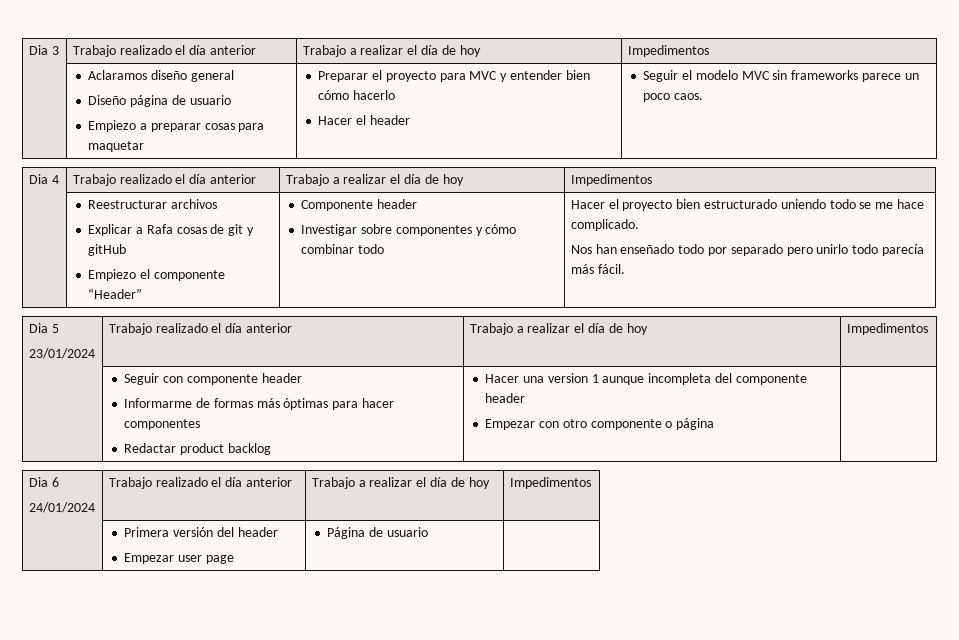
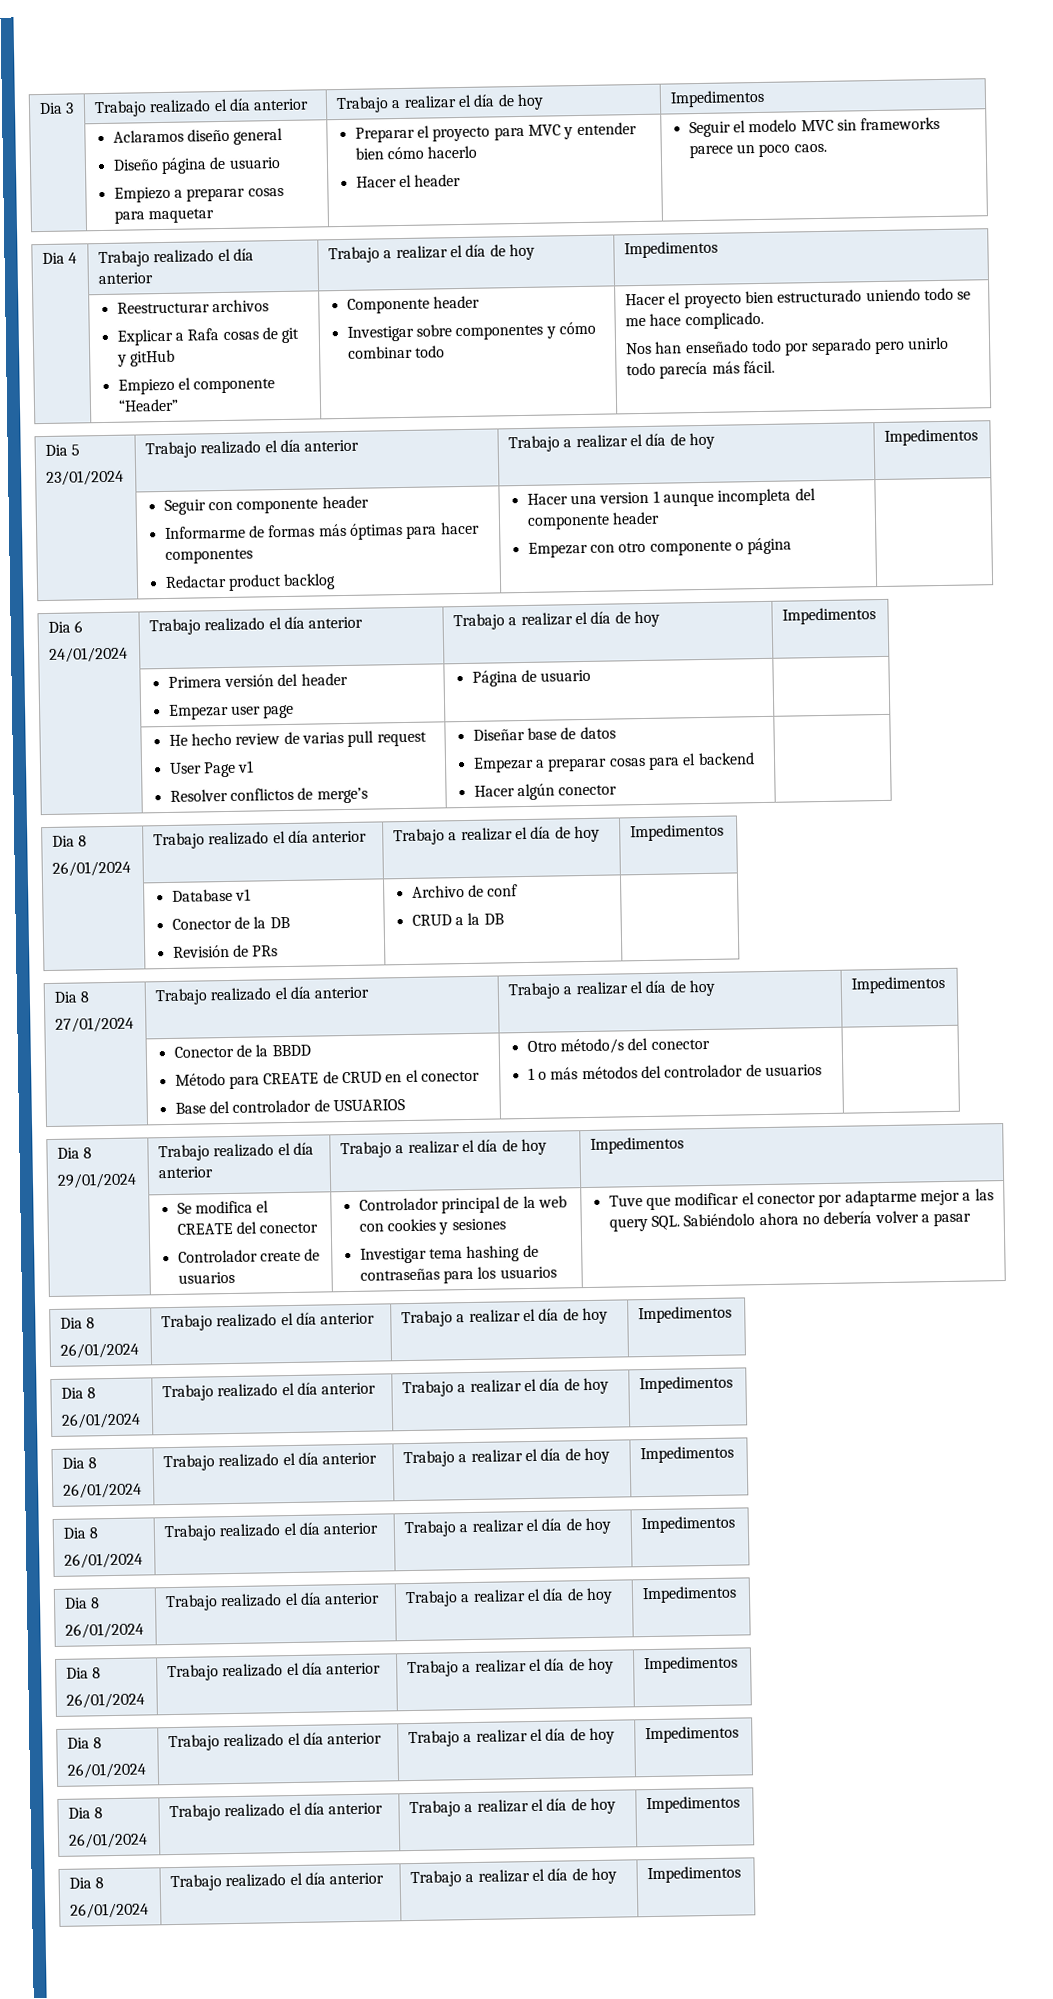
(428, 532) none -> [168,730,427,747] [168,760,255,778] [169,787,368,804] [472,726,616,741] [472,752,755,773] [473,783,618,801] [52,835,88,847] [52,860,132,877] [153,830,368,850] [393,825,601,846] [630,823,725,842] [171,888,252,902] [171,916,290,930] [172,944,279,958] [411,884,519,898] [411,912,504,926] [54,991,90,1003] [55,1016,135,1033] [155,986,370,1006] [508,979,716,1000] [851,975,946,994] [173,1044,311,1058] [174,1069,480,1089] [174,1099,406,1114] [526,1037,710,1055] [527,1064,822,1080] [57,1147,93,1159] [57,1172,138,1189] [158,1142,315,1162] [158,1166,214,1179] [340,1138,548,1159] [590,1136,685,1154] [176,1200,270,1214] [176,1221,319,1235] [177,1248,321,1263] [177,1271,235,1284] [358,1195,568,1214] [358,1218,506,1235] [359,1244,539,1264] [359,1266,557,1284] [608,1188,994,1211] [608,1210,972,1232] [60,1317,96,1329] [60,1342,140,1359] [161,1312,376,1332] [401,1307,609,1328] [638,1305,733,1324] [61,1387,97,1399] [61,1412,142,1429] [162,1382,377,1402] [402,1377,610,1398] [639,1375,734,1394] [62,1457,98,1469] [63,1482,143,1499] [163,1452,378,1472] [403,1447,611,1468] [640,1445,735,1464] [63,1527,99,1539] [64,1552,144,1569] [164,1522,379,1542] [404,1517,612,1538] [641,1515,736,1534] [64,1597,101,1609] [65,1622,145,1639] [165,1592,381,1612] [405,1587,614,1608] [642,1585,738,1604] [66,1667,102,1679] [66,1692,146,1709] [167,1662,382,1682] [407,1657,615,1678] [644,1655,739,1674] [67,1737,103,1749] [67,1762,147,1779] [168,1732,383,1752] [408,1727,616,1748] [645,1725,740,1744] [68,1807,104,1819] [68,1832,149,1849] [169,1802,384,1822] [409,1797,617,1818] [646,1795,741,1814] [69,1877,105,1889] [70,1902,150,1919] [170,1872,385,1892] [410,1867,618,1888] [647,1865,742,1884] // | He hecho review de varias pull request // User Page v1 // Resolver conflictos de merge’s | Diseñar base de datos // Empezar a preparar cosas para el backend // Hacer algún conector | // Dia 8 // 26/01/2024 | Trabajo realizado el día anterior | Trabajo a realizar el día de hoy | Impedimentos // | Database v1 // Conector de la DB // Revisión de PRs | Archivo de conf // CRUD a la DB | // Dia 8 // 27/01/2024 | Trabajo realizado el día anterior | Trabajo a realizar el día de hoy | Impedimentos // | Conector de la BBDD // Método para CREATE de CRUD en el conector // Base del controlador de USUARIOS | Otro método/s del conector // 1 o más métodos del controlador de usuarios | // Dia 8 // 29/01/2024 | Trabajo realizado el día anterior | Trabajo a realizar el día de hoy | Impedimentos // | Se modifica el CREATE del conector // Controlador create de usuarios | Controlador principal de la web con cookies y sesiones // Investigar tema hashing de contraseñas para los usuarios | Tuve que modificar el conector por adaptarme mejor a las query SQL. Sabiéndolo ahora no debería volver a pasar // Dia 8 // 26/01/2024 | Trabajo realizado el día anterior | Trabajo a realizar el día de hoy | Impedimentos // Dia 8 // 26/01/2024 | Trabajo realizado el día anterior | Trabajo a realizar el día de hoy | Impedimentos // Dia 8 // 26/01/2024 | Trabajo realizado el día anterior | Trabajo a realizar el día de hoy | Impedimentos // Dia 8 // 26/01/2024 | Trabajo realizado el día anterior | Trabajo a realizar el día de hoy | Impedimentos // Dia 8 // 26/01/2024 | Trabajo realizado el día anterior | Trabajo a realizar el día de hoy | Impedimentos // Dia 8 // 26/01/2024 | Trabajo realizado el día anterior | Trabajo a realizar el día de hoy | Impedimentos // Dia 8 // 26/01/2024 | Trabajo realizado el día anterior | Trabajo a realizar el día de hoy | Impedimentos // Dia 8 // 26/01/2024 | Trabajo realizado el día anterior | Trabajo a realizar el día de hoy | Impedimentos // Dia 8 // 26/01/2024 | Trabajo realizado el día anterior | Trabajo a realizar el día de hoy | Impedimentos

